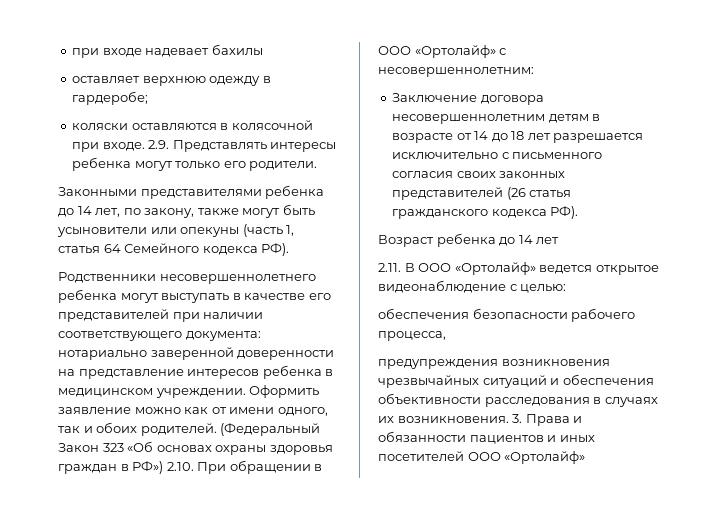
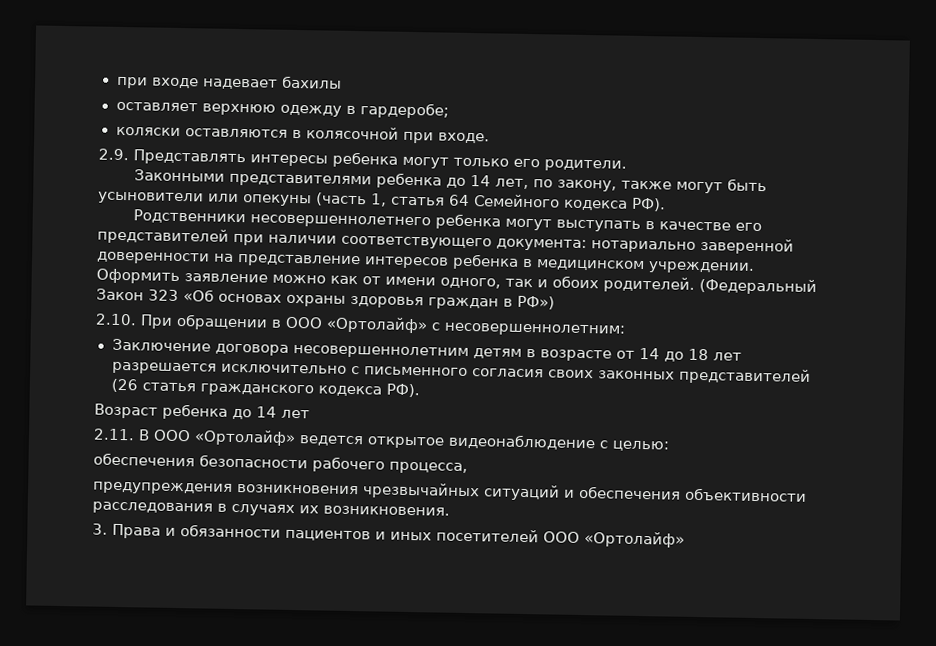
(145, 146) none -> (490, 138) //
(164, 467) none -> (555, 302) //
(509, 419) none -> (450, 510) //

